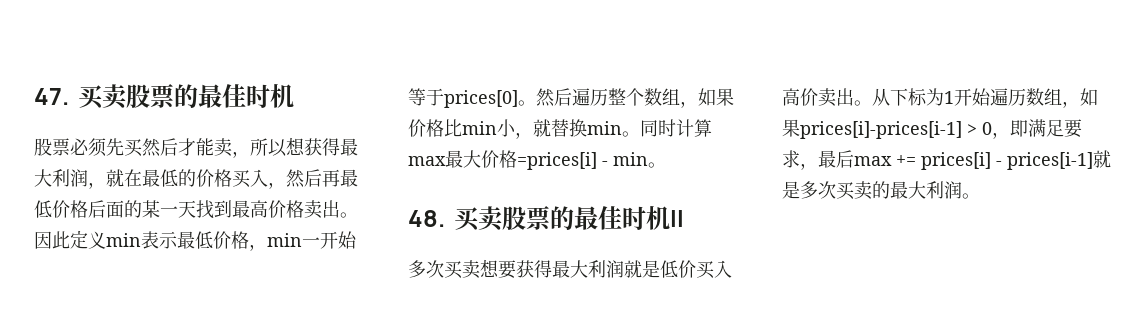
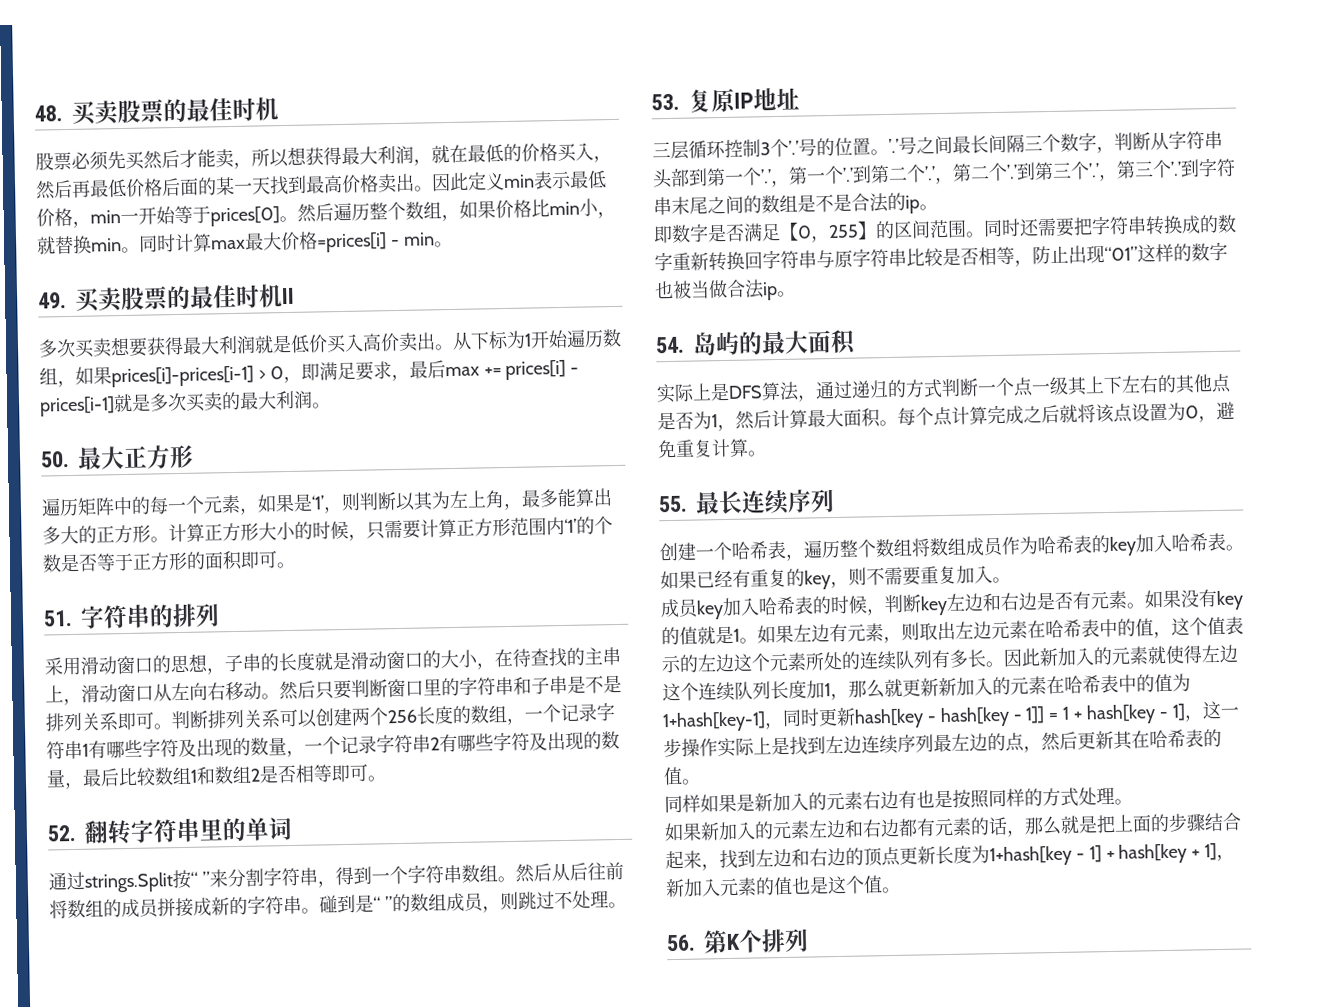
[34,88,69,105] 47. -> [34,105,63,122] 48.
[408,210,445,227] 48. -> [38,292,67,309] 49.
(980, 196) none -> [40,444,194,470] [41,488,613,517] [42,516,613,545] [42,550,296,573] [43,603,220,629] [44,646,621,676] [45,674,622,706] [45,702,615,732] [46,730,620,760] [46,763,387,790] [47,816,293,845] [48,861,624,893] [49,890,627,919] [651,87,800,113] [652,130,1223,160] [652,157,1236,189] [653,192,938,216] [653,214,1237,244] [654,241,1228,272] [654,279,796,301] [655,329,857,356] [656,373,1232,404] [657,401,1235,432] [657,438,767,459] [658,489,835,515] [659,532,1244,562] [660,565,1011,590] [660,589,1244,620] [661,616,1244,646] [661,644,1239,674] [662,673,1191,702] [662,700,1239,733] [663,728,1222,758] [663,766,701,786] [664,786,1133,814] [664,812,1242,842] [665,843,1236,871] [665,875,901,898] [666,928,809,954] // 50.最大正方形 // 遍历矩阵中的每一个元素，如果是‘1’，则判断以其为左上角，最多能算出多大的正方形。计算正方形大小的时候，只需要计算正方形范围内‘1’的个数是否等于正方形的面积即可。 // 51.字符串的排列 // 采用滑动窗口的思想，子串的长度就是滑动窗口的大小，在待查找的主串上，滑动窗口从左向右移动。然后只要判断窗口里的字符串和子串是不是排列关系即可。判断排列关系可以创建两个256长度的数组，一个记录字符串1有哪些字符及出现的数量，一个记录字符串2有哪些字符及出现的数量，最后比较数组1和数组2是否相等即可。 // 52.翻转字符串里的单词 // 通过strings.Split按“ ”来分割字符串，得到一个字符串数组。然后从后往前将数组的成员拼接成新的字符串。碰到是“ ”的数组成员，则跳过不处理。 // 53.复原IP地址 // 三层循环控制3个’.’号的位置。’.’号之间最长间隔三个数字，判断从字符串头部到第一个’.’，第一个’.’到第二个’.’，第二个’.’到第三个’.’，第三个’.’到字符串末尾之间的数组是不是合法的ip。 // 即数字是否满足【0，255】的区间范围。同时还需要把字符串转换成的数字重新转换回字符串与原字符串比较是否相等，防止出现“01”这样的数字也被当做合法ip。 // 54.岛屿的最大面积 // 实际上是DFS算法，通过递归的方式判断一个点一级其上下左右的其他点是否为1，然后计算最大面积。每个点计算完成之后就将该点设置为0，避免重复计算。 // 55.最长连续序列 // 创建一个哈希表，遍历整个数组将数组成员作为哈希表的key加入哈希表。如果已经有重复的key，则不需要重复加入。 // 成员key加入哈希表的时候，判断key左边和右边是否有元素。如果没有key的值就是1。如果左边有元素，则取出左边元素在哈希表中的值，这个值表示的左边这个元素所处的连续队列有多长。因此新加入的元素就使得左边这个连续队列长度加1，那么就更新新加入的元素在哈希表中的值为1+hash[key-1]，同时更新hash[key - hash[key - 1]] = 1 + hash[key - 1]，这一步操作实际上是找到左边连续序列最左边的点，然后更新其在哈希表的值。 // 同样如果是新加入的元素右边有也是按照同样的方式处理。 // 如果新加入的元素左边和右边都有元素的话，那么就是把上面的步骤结合起来，找到左边和右边的顶点更新长度为1+hash[key - 1] + hash[key + 1]，新加入元素的值也是这个值。 // 56.第K个排列

